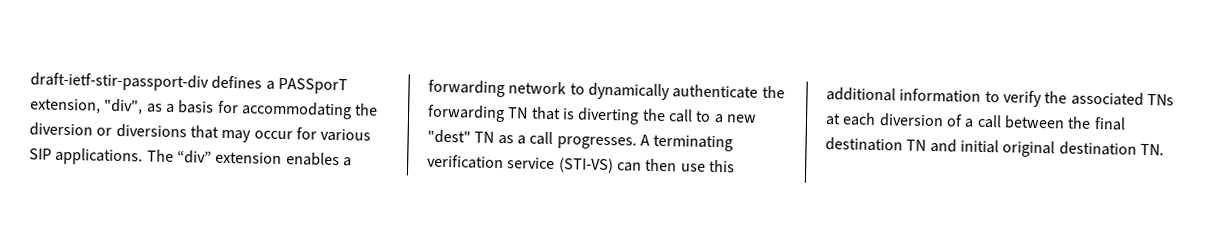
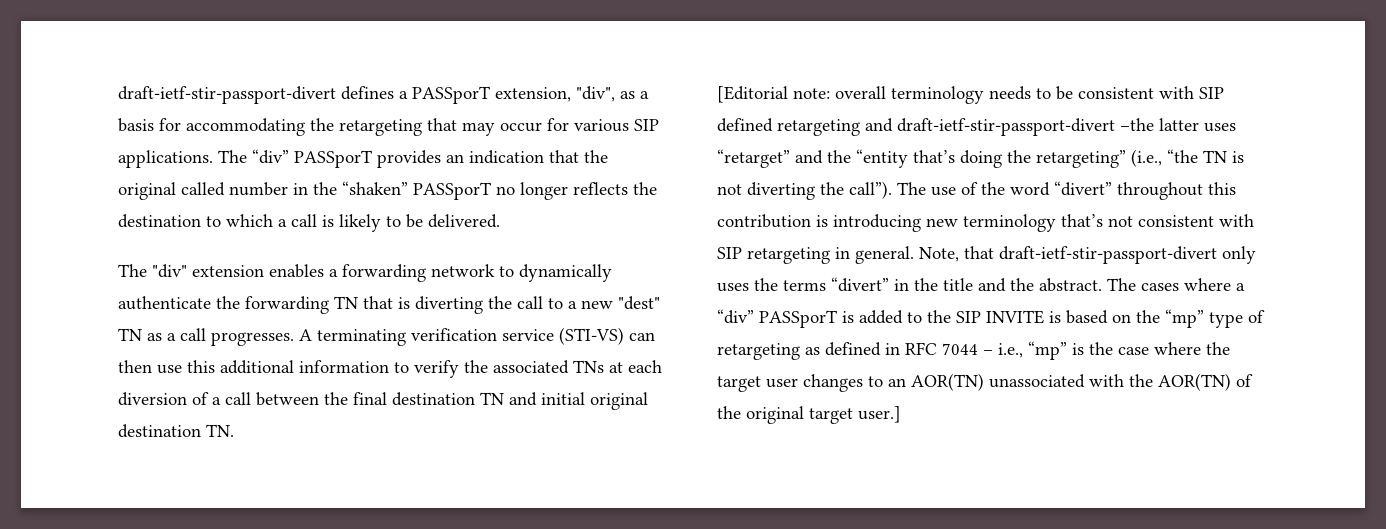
[30,72,209,92] draft-ietf-stir-passport-div -> [118,86,336,104] draft-ietf-stir-passport-divert
[29,122,187,139] diversion or diversions -> [339,119,422,136] retargeting
(212, 157) none -> [294,150,608,168] [118,181,657,200] [118,214,500,232] [118,264,187,278] PASSporT provides an indication that the original called number in the “shaken” PASSporT no longer reflects the destination to which a call is likely to be delivered. // The "div"
(1164, 149) none -> [717,86,1224,104] [717,118,1236,136] [717,149,1244,168] [717,181,1236,200] [717,214,1254,232] [717,246,1256,264] [717,277,1245,292] [717,309,1265,328] [717,341,1230,360] [717,373,1253,392] [717,406,901,424] // [Editorial note: overall terminology needs to be consistent with SIP defined retargeting and draft-ietf-stir-passport-divert –the latter uses “retarget” and the “entity that’s doing the retargeting” (i.e., “the TN is not diverting the call”). The use of the word “divert” throughout this contribution is introducing new terminology that’s not consistent with SIP retargeting in general. Note, that draft-ietf-stir-passport-divert only uses the terms “divert” in the title and the abstract. The cases where a “div” PASSporT is added to the SIP INVITE is based on the “mp” type of retargeting as defined in RFC 7044 – i.e., “mp” is the case where the target user changes to an AOR(TN) unassociated with the AOR(TN) of the original target user.]

